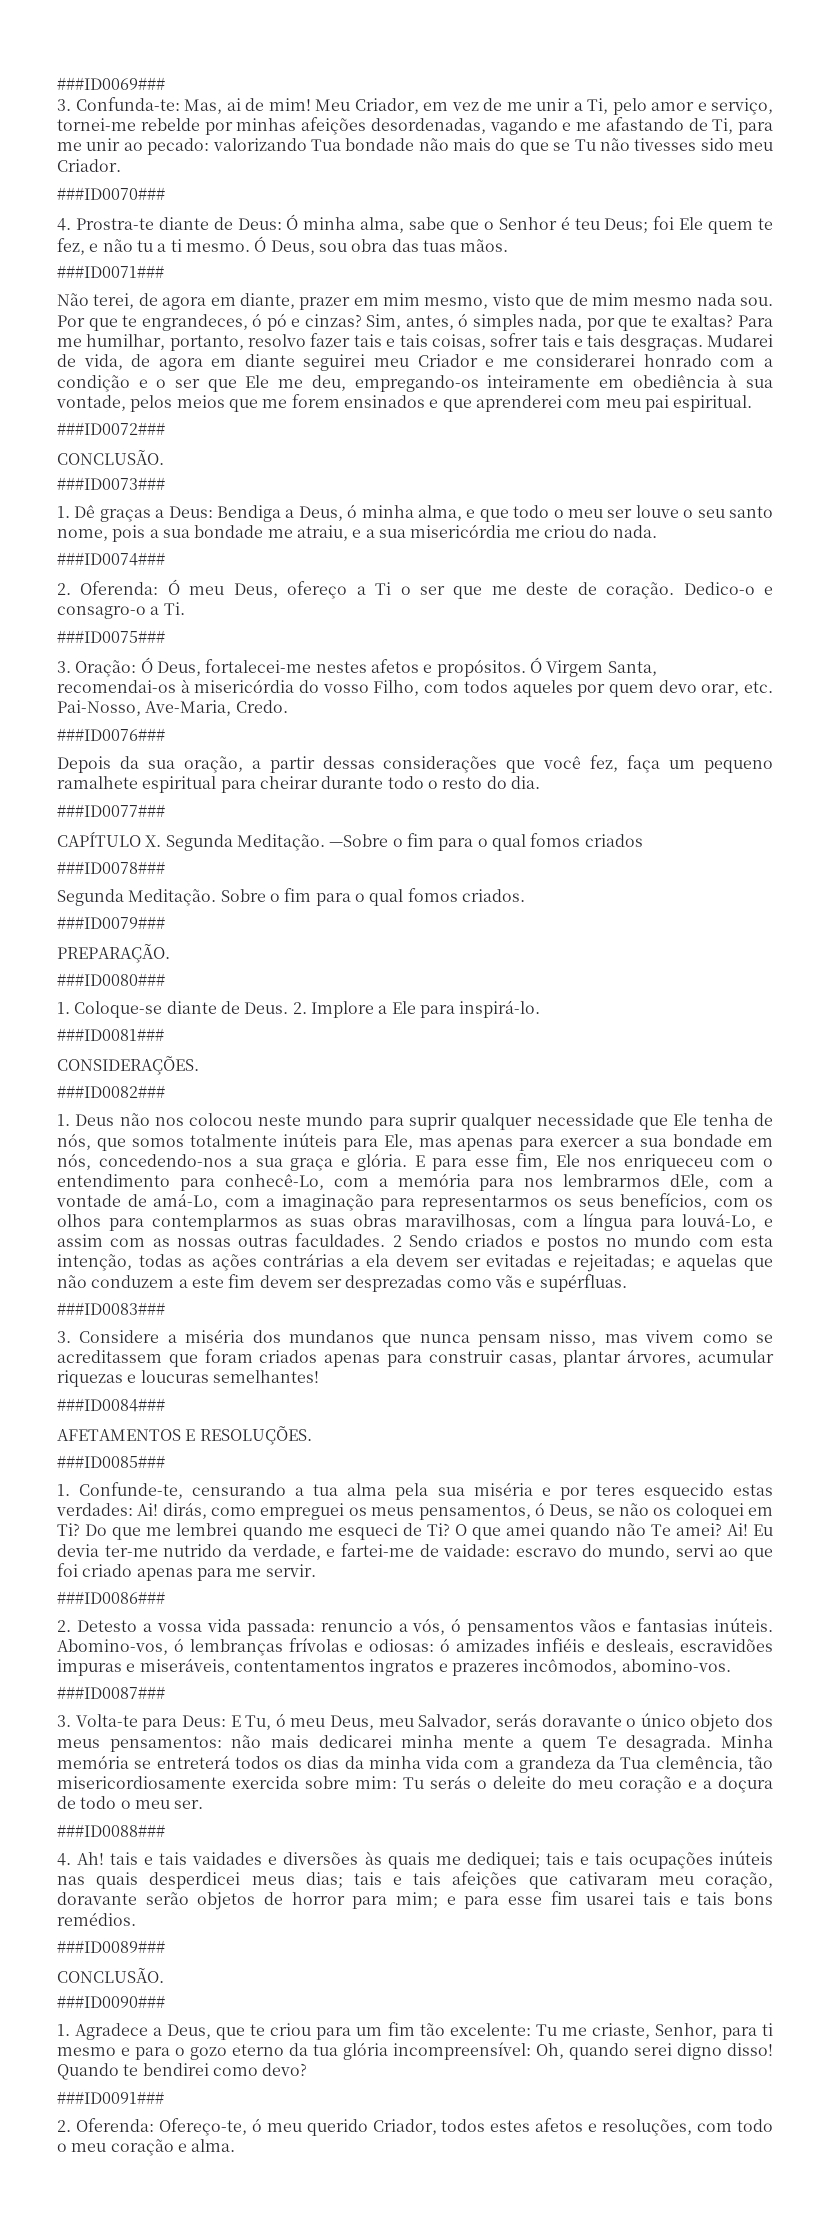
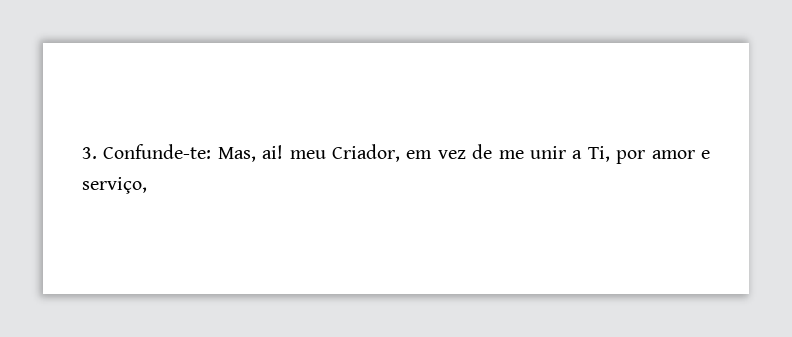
[57,77,165,90] [57,97,350,114] ###ID0069### // 3. Confunda-te: Mas, ai de mim! Meu -> [82,144,326,162] 3. Confunde-te: Mas, ai! meu
[612,98,647,115] pelo -> [616,150,646,164] por
[57,117,773,135] [57,138,773,155] [57,159,121,172] [57,187,165,200] [57,214,774,234] [57,236,509,255] [57,265,164,278] [57,293,773,310] [57,313,773,331] [57,333,773,351] [57,354,773,371] [57,374,774,392] [56,394,753,412] [57,422,165,435] [57,449,164,465] [57,477,165,490] [57,504,773,522] [57,524,658,542] [57,552,165,566] [57,579,773,599] [57,602,185,619] [57,630,165,643] [57,657,657,677] [57,679,774,697] [57,700,288,716] [57,728,165,741] [57,755,773,773] [57,776,540,793] [57,804,165,817] [57,831,643,851] [57,861,165,874] [57,888,525,906] [57,916,165,929] [57,943,170,963] [57,973,165,986] [57,1000,541,1018] [57,1028,164,1041] [57,1055,199,1075] [57,1085,165,1098] [57,1113,773,1130] [57,1133,774,1151] [57,1153,773,1171] [57,1173,774,1191] [56,1193,773,1211] [57,1213,773,1231] [57,1233,774,1251] [57,1253,773,1272] [57,1274,627,1292] [57,1302,165,1315] [57,1329,773,1347] [57,1349,774,1367] [57,1370,319,1387] [57,1398,165,1412] [57,1425,312,1445] [57,1455,165,1468] [57,1482,774,1500] [56,1502,773,1520] [57,1523,773,1540] [57,1543,773,1561] [57,1563,316,1581] [57,1591,165,1604] [57,1618,774,1636] [57,1638,773,1656] [57,1658,731,1676] [57,1686,165,1699] [57,1713,773,1732] [57,1735,773,1752] [57,1755,773,1773] [57,1775,773,1793] [57,1796,204,1809] [57,1824,165,1837] [57,1851,773,1869] [57,1871,774,1889] [57,1891,773,1910] [57,1912,136,1926] [57,1940,165,1953] [57,1967,164,1983] [57,1995,165,2008] [57,2022,773,2040] [57,2042,773,2060] [57,2063,308,2080] [57,2091,164,2104] [57,2118,773,2136] [57,2139,236,2156] tornei-me rebelde por minhas afeições desordenadas, vagando e me afastando de Ti, para me unir ao pecado: valorizando Tua bondade não mais do que se Tu não tivesses sido meu Criador. // ###ID0070### // 4. Prostra-te diante de Deus: Ó minha alma, sabe que o Senhor é teu Deus; foi Ele quem te fez, e não tu a ti mesmo. Ó Deus, sou obra das tuas mãos. // ###ID0071### // Não terei, de agora em diante, prazer em mim mesmo, visto que de mim mesmo nada sou. Por que te engrandeces, ó pó e cinzas? Sim, antes, ó simples nada, por que te exaltas? Para me humilhar, portanto, resolvo fazer tais e tais coisas, sofrer tais e tais desgraças. Mudarei de vida, de agora em diante seguirei meu Criador e me considerarei honrado com a condição e o ser que Ele me deu, empregando-os inteiramente em obediência à sua vontade, pelos meios que me forem ensinados e que aprenderei com meu pai espiritual. // ###ID0072### // CONCLUSÃO. // ###ID0073### // 1. Dê graças a Deus: Bendiga a Deus, ó minha alma, e que todo o meu ser louve o seu santo nome, pois a sua bondade me atraiu, e a sua misericórdia me criou do nada. // ###ID0074### // 2. Oferenda: Ó meu Deus, ofereço a Ti o ser que me deste de coração. Dedico-o e consagro-o a Ti. // ###ID0075### // 3. Oração: Ó Deus, fortalecei-me nestes afetos e propósitos. Ó Virgem Santa, recomendai-os à misericórdia do vosso Filho, com todos aqueles por quem devo orar, etc. Pai-Nosso, Ave-Maria, Credo. // ###ID0076### // Depois da sua oração, a partir dessas considerações que você fez, faça um pequeno ramalhete espiritual para cheirar durante todo o resto do dia. // ###ID0077### // CAPÍTULO X. Segunda Meditação. —Sobre o fim para o qual fomos criados // ###ID0078### // Segunda Meditação. Sobre o fim para o qual fomos criados. // ###ID0079### // PREPARAÇÃO. // ###ID0080### // 1. Coloque-se diante de Deus. 2. Implore a Ele para inspirá-lo. // ###ID0081### // CONSIDERAÇÕES. // ###ID0082### // 1. Deus não nos colocou neste mundo para suprir qualquer necessidade que Ele tenha de nós, que somos totalmente inúteis para Ele, mas apenas para exercer a sua bondade em nós, concedendo-nos a sua graça e glória. E para esse fim, Ele nos enriqueceu com o entendimento para conhecê-Lo, com a memória para nos lembrarmos dEle, com a vontade de amá-Lo, com a imaginação para representarmos os seus benefícios, com os olhos para contemplarmos as suas obras maravilhosas, com a língua para louvá-Lo, e assim com as nossas outras faculdades. 2 Sendo criados e postos no mundo com esta intenção, todas as ações contrárias a ela devem ser evitadas e rejeitadas; e aquelas que não conduzem a este fim devem ser desprezadas como vãs e supérfluas. // ###ID0083### // 3. Considere a miséria dos mundanos que nunca pensam nisso, mas vivem como se acreditassem que foram criados apenas para construir casas, plantar árvores, acumular riquezas e loucuras semelhantes! // ###ID0084### // AFETAMENTOS E RESOLUÇÕES. // ###ID0085### // 1. Confunde-te, censurando a tua alma pela sua miséria e por teres esquecido estas verdades: Ai! dirás, como empreguei os meus pensamentos, ó Deus, se não os coloquei em Ti? Do que me lembrei quando me esqueci de Ti? O que amei quando não Te amei? Ai! Eu devia ter-me nutrido da verdade, e fartei-me de vaidade: escravo do mundo, servi ao que foi criado apenas para me servir. // ###ID0086### // 2. Detesto a vossa vida passada: renuncio a vós, ó pensamentos vãos e fantasias inúteis. Abomino-vos, ó lembranças frívolas e odiosas: ó amizades infiéis e desleais, escravidões impuras e miseráveis, contentamentos ingratos e prazeres incômodos, abomino-vos. // ###ID0087### // 3. Volta-te para Deus: E Tu, ó meu Deus, meu Salvador, serás doravante o único objeto dos meus pensamentos: não mais dedicarei minha mente a quem Te desagrada. Minha memória se entreterá todos os dias da minha vida com a grandeza da Tua clemência, tão misericordiosamente exercida sobre mim: Tu serás o deleite do meu coração e a doçura de todo o meu ser. // ###ID0088### // 4. Ah! tais e tais vaidades e diversões às quais me dediquei; tais e tais ocupações inúteis nas quais desperdicei meus dias; tais e tais afeições que cativaram meu coração, doravante serão objetos de horror para mim; e para esse fim usarei tais e tais bons remédios. // ###ID0089### // CONCLUSÃO. // ###ID0090### // 1. Agradece a Deus, que te criou para um fim tão excelente: Tu me criaste, Senhor, para ti mesmo e para o gozo eterno da tua glória incompreensível: Oh, quando serei digno disso! Quando te bendirei como devo? // ###ID0091### // 2. Oferenda: Ofereço-te, ó meu querido Criador, todos estes afetos e resoluções, com todo o meu coração e alma. -> (147, 185) none

